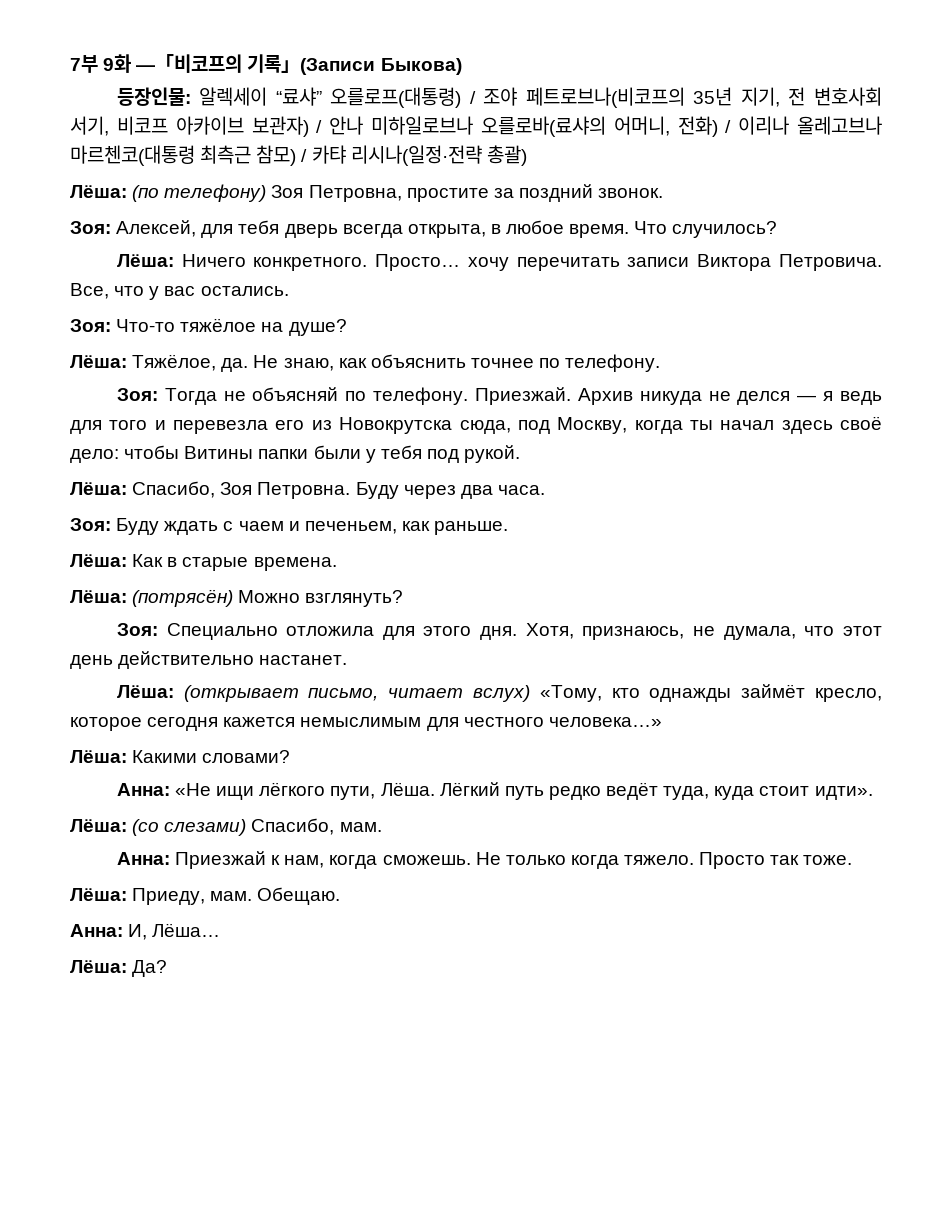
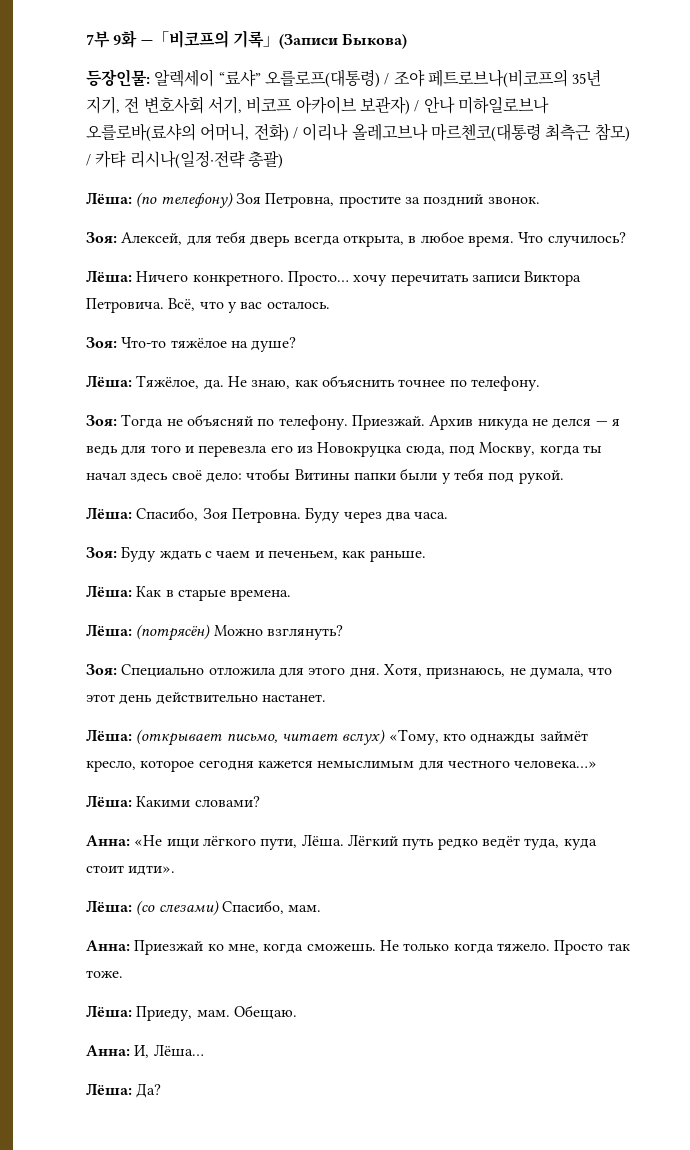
[70,283,109,299] Все, -> [168,298,196,311] Всё,
[200,286,289,296] остались. -> [266,301,330,309] осталось.
[339,417,453,434] Новокрутска -> [317,442,403,457] Новокруцка
[271,855,325,868] к нам, -> [207,944,259,953] ко мне,

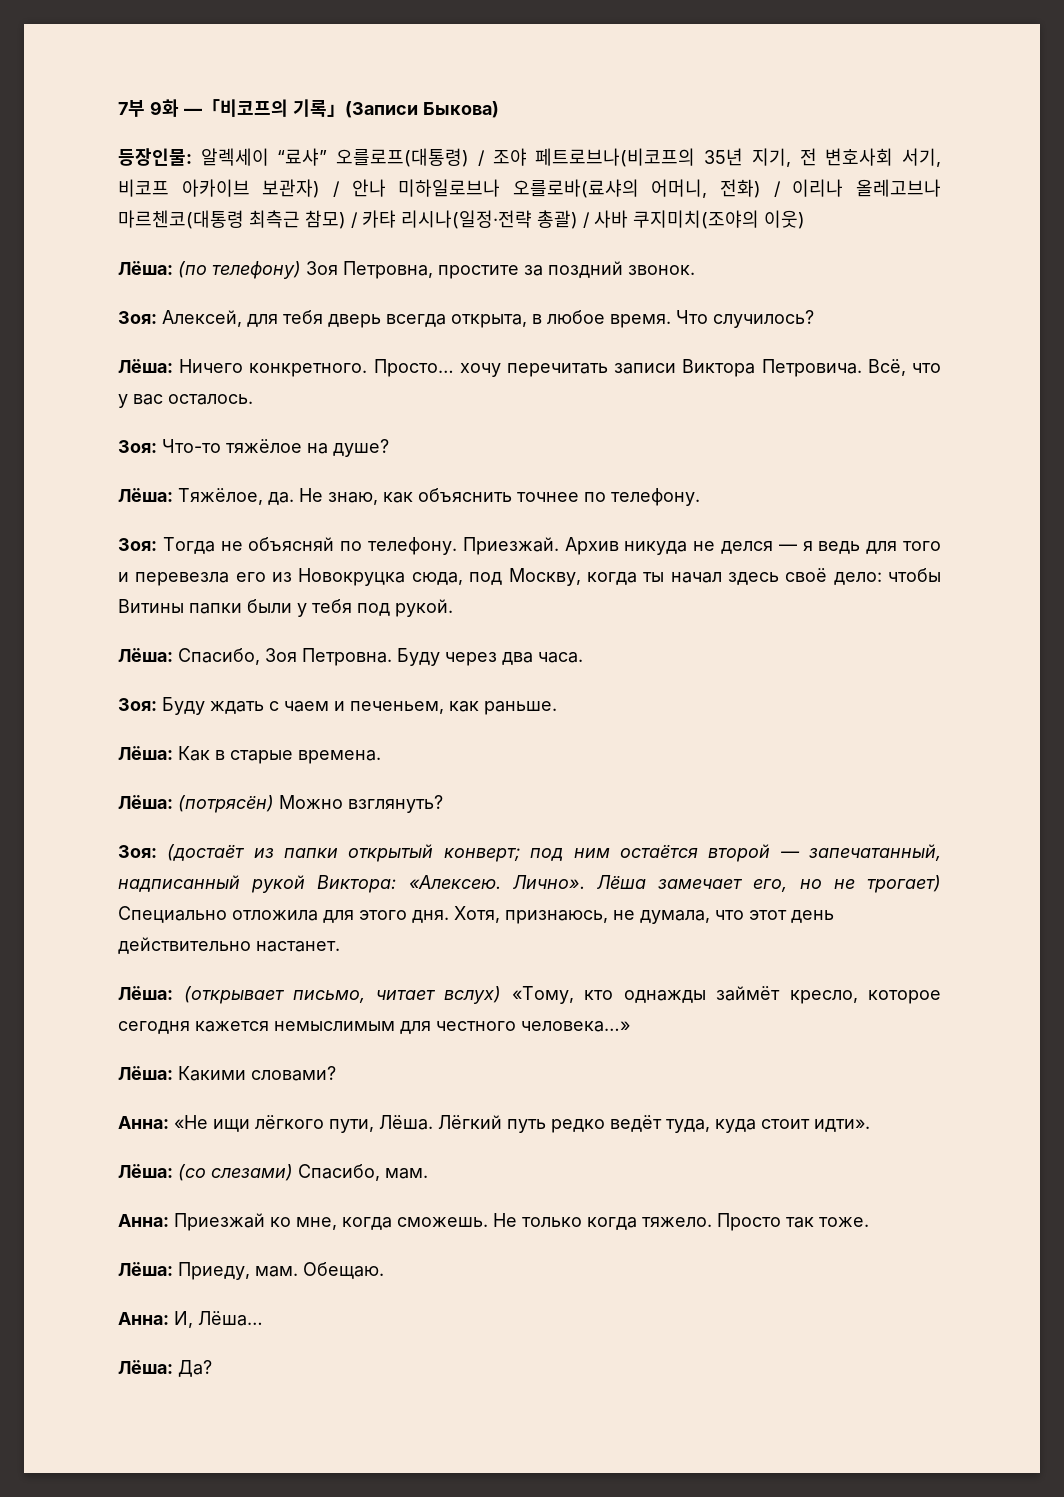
(283, 160) none -> [583,210,805,229] / 사바 쿠지미치(조야의 이웃)
(117, 669) none -> [167,844,942,862] [118,875,942,893] (достаёт из папки открытый конверт; под ним остаётся второй — запечатанный, надписанный рукой Виктора: «Алексею. Лично». Лёша замечает его, но не трогает)

